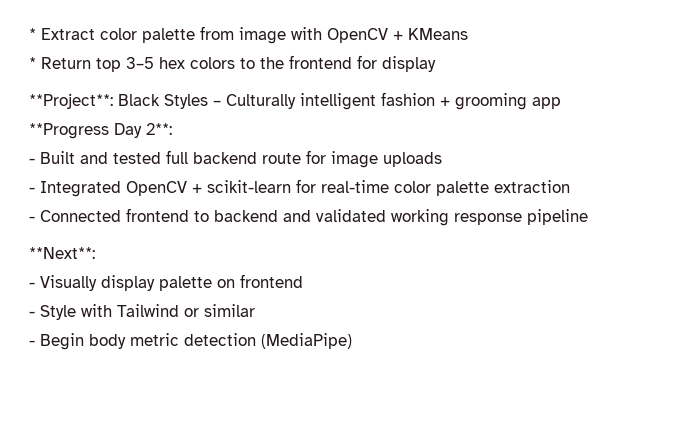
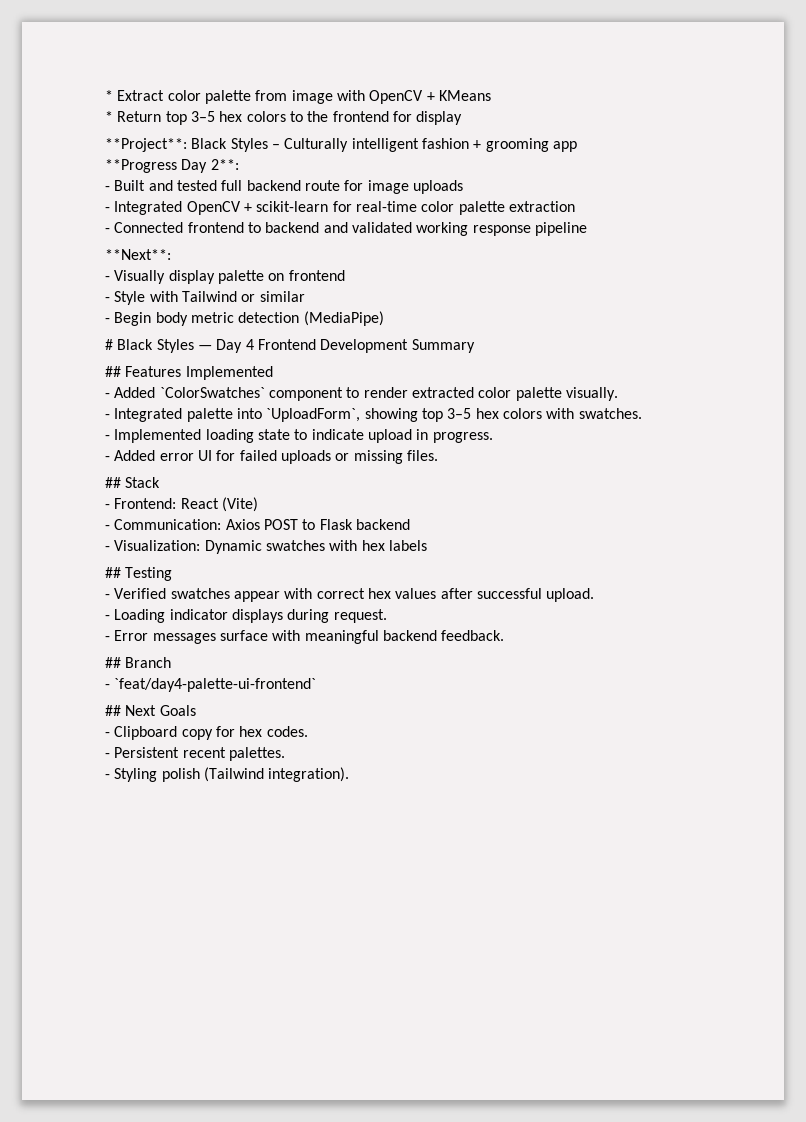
(352, 341) none -> [105,339,475,353] [105,366,273,380] [105,387,618,401] [105,408,642,422] [105,429,493,443] [105,450,438,464] [105,477,161,488] [105,497,258,512] [105,519,410,530] [105,540,427,554] [105,567,173,581] [105,588,595,602] [105,609,387,623] [105,630,505,644] [105,657,172,668] [105,678,317,692] [105,705,196,716] [105,726,308,740] [105,747,285,761] [105,767,350,782] // # Black Styles — Day 4 Frontend Development Summary // ## Features Implemented // - Added `ColorSwatches` component to render extracted color palette visually. // - Integrated palette into `UploadForm`, showing top 3–5 hex colors with swatches. // - Implemented loading state to indicate upload in progress. // - Added error UI for failed uploads or missing files. // ## Stack // - Frontend: React (Vite) // - Communication: Axios POST to Flask backend // - Visualization: Dynamic swatches with hex labels // ## Testing // - Verified swatches appear with correct hex values after successful upload. // - Loading indicator displays during request. // - Error messages surface with meaningful backend feedback. // ## Branch // - `feat/day4-palette-ui-frontend` // ## Next Goals // - Clipboard copy for hex codes. // - Persistent recent palettes. // - Styling polish (Tailwind integration).

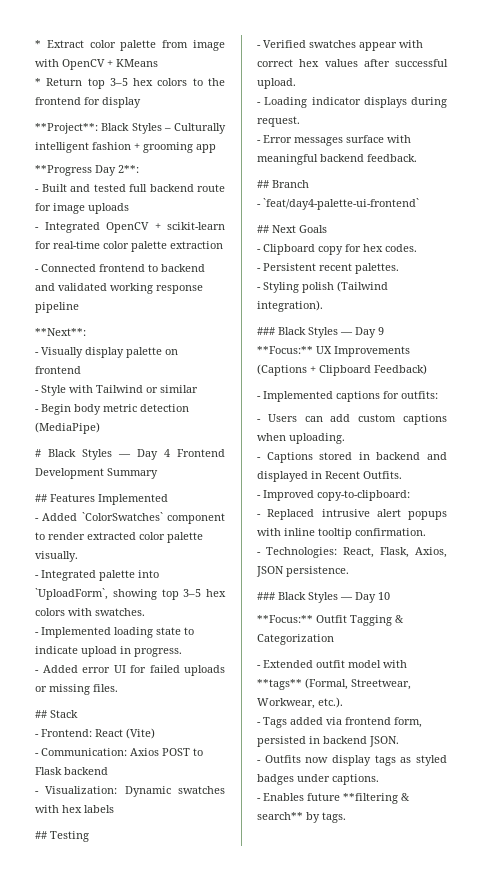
(350, 774) none -> [257,327,384,338] [257,346,410,357] [257,364,427,376] [257,391,438,402] [257,414,447,425] [257,433,345,444] [257,452,447,463] [257,471,402,482] [257,490,410,501] [257,509,447,520] [257,528,426,539] [257,547,447,558] [256,566,349,577] [257,592,390,603] [257,615,404,626] [257,634,334,645] [257,660,407,668] [257,678,411,690] [257,697,343,709] [257,717,422,728] [257,736,399,747] [257,755,447,766] [257,774,379,785] [257,793,410,804] [257,812,346,823] // ### Black Styles — Day 9 // **Focus:** UX Improvements (Captions + Clipboard Feedback) // - Implemented captions for outfits: // - Users can add custom captions when uploading. // - Captions stored in backend and displayed in Recent Outfits. // - Improved copy-to-clipboard: // - Replaced intrusive alert popups with inline tooltip confirmation. // - Technologies: React, Flask, Axios, JSON persistence. // ### Black Styles — Day 10 // **Focus:** Outfit Tagging & Categorization // - Extended outfit model with **tags** (Formal, Streetwear, Workwear, etc.). // - Tags added via frontend form, persisted in backend JSON. // - Outfits now display tags as styled badges under captions. // - Enables future **filtering & search** by tags.

